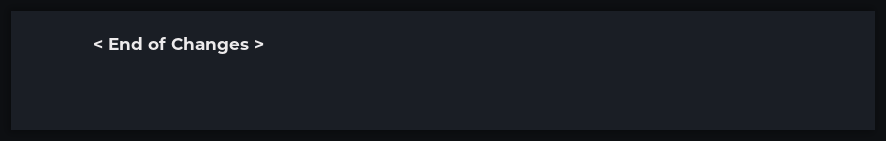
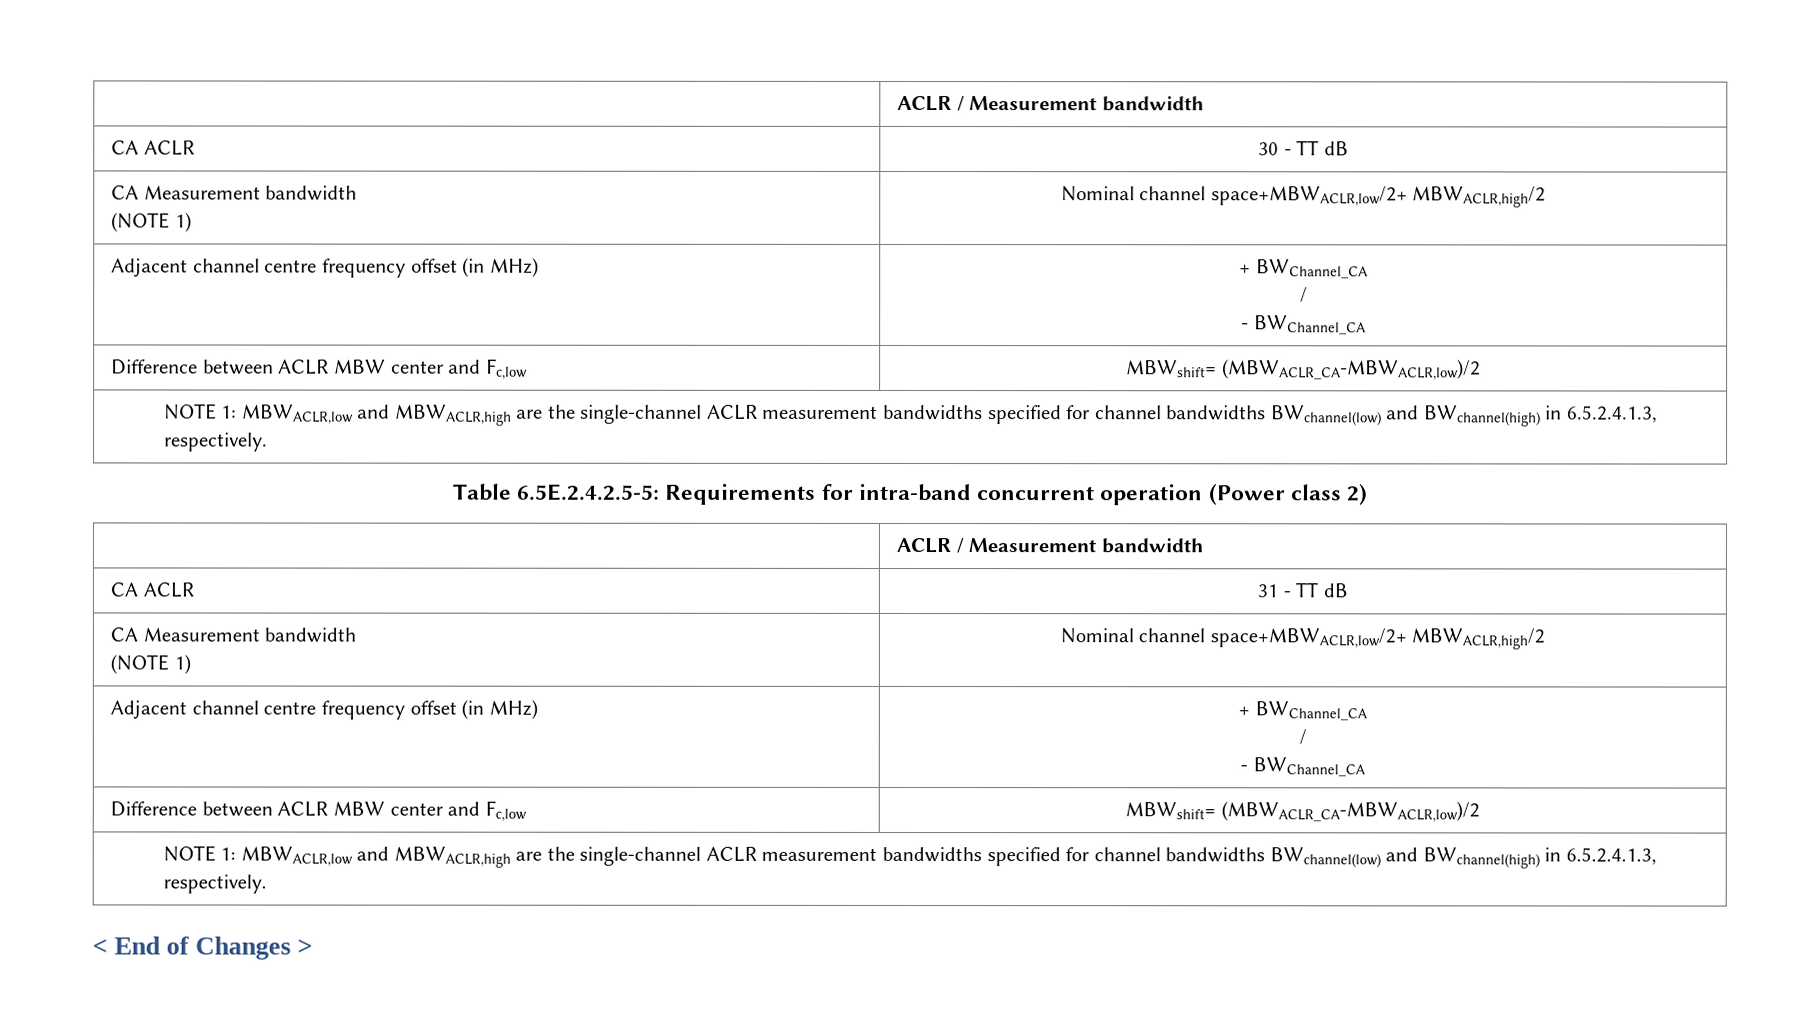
(93, 45) none -> [897,95,1204,112] [111,140,195,156] [1258,140,1349,156] [111,185,358,201] [111,212,192,233] [1060,186,1547,208] [111,257,539,278] [1239,259,1368,279] [1299,287,1308,303] [1241,315,1366,335] [111,358,528,380] [1126,359,1481,381] [163,403,1658,427] [163,432,268,452] [453,483,1368,506] [896,537,1203,554] [110,582,194,598] [1257,582,1348,598] [110,627,357,643] [110,654,191,675] [1059,628,1546,650] [110,699,538,720] [1238,701,1367,721] [1298,729,1307,745] [1240,757,1365,777] [110,800,527,822] [1125,801,1480,823] [162,845,1657,869] [162,874,267,894] | ACLR / Measurement bandwidth // CA ACLR | 30 - TT dB // CA Measurement bandwidth // (NOTE 1) | Nominal channel space+MBWACLR,low/2+ MBWACLR,high/2 // Adjacent channel centre frequency offset (in MHz) | + BWChannel_CA // / // - BWChannel_CA // Difference between ACLR MBW center and Fc,low | MBWshift= (MBWACLR_CA-MBWACLR,low)/2 // NOTE 1: MBWACLR,low and MBWACLR,high are the single-channel ACLR measurement bandwidths specified for channel bandwidths BWchannel(low) and BWchannel(high) in 6.5.2.4.1.3, respectively. // Table 6.5E.2.4.2.5-5: Requirements for intra-band concurrent operation (Power class 2) // | ACLR / Measurement bandwidth // CA ACLR | 31 - TT dB // CA Measurement bandwidth // (NOTE 1) | Nominal channel space+MBWACLR,low/2+ MBWACLR,high/2 // Adjacent channel centre frequency offset (in MHz) | + BWChannel_CA // / // - BWChannel_CA // Difference between ACLR MBW center and Fc,low | MBWshift= (MBWACLR_CA-MBWACLR,low)/2 // NOTE 1: MBWACLR,low and MBWACLR,high are the single-channel ACLR measurement bandwidths specified for channel bandwidths BWchannel(low) and BWchannel(high) in 6.5.2.4.1.3, respectively. //

